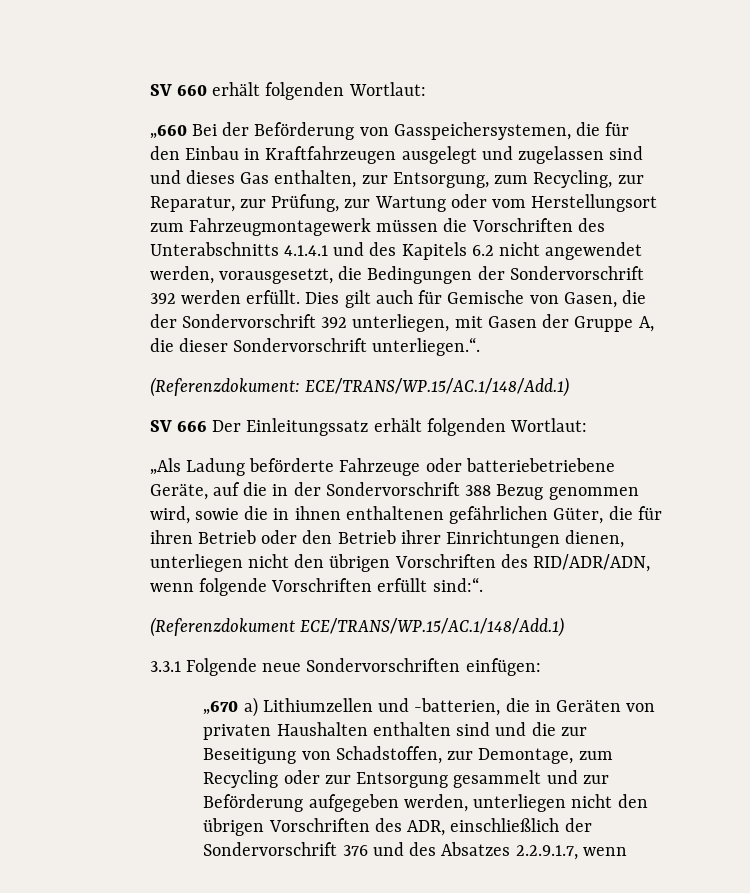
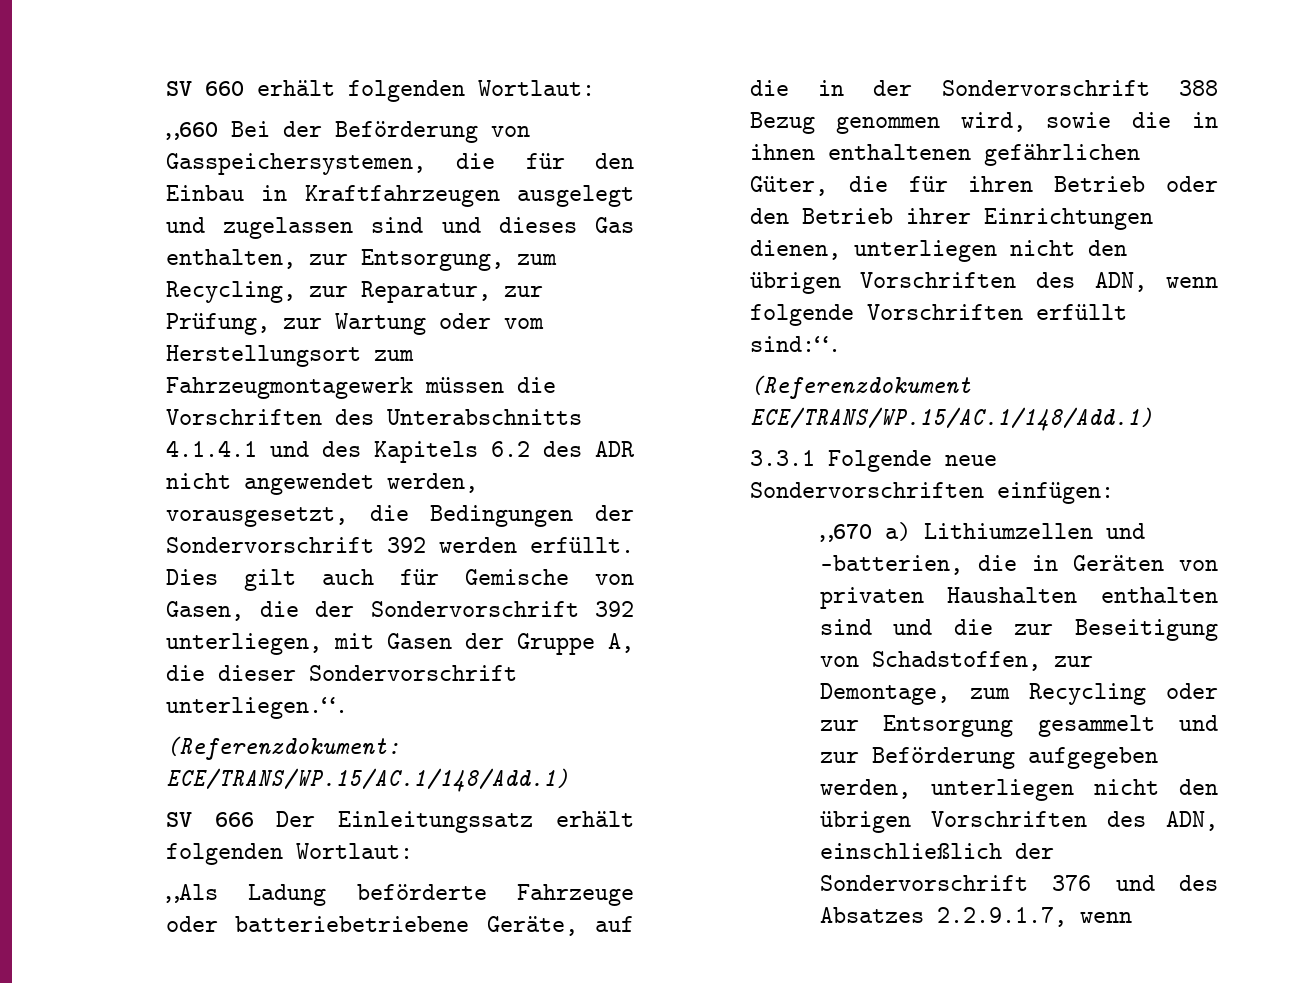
(494, 250) none -> [542,441,635,457] des ADR
[533,554,651,572] RID/ADR/ADN, -> [1094,272,1147,292] ADN,
[407,820,446,836] ADR, -> [1166,811,1218,831] ADN,

